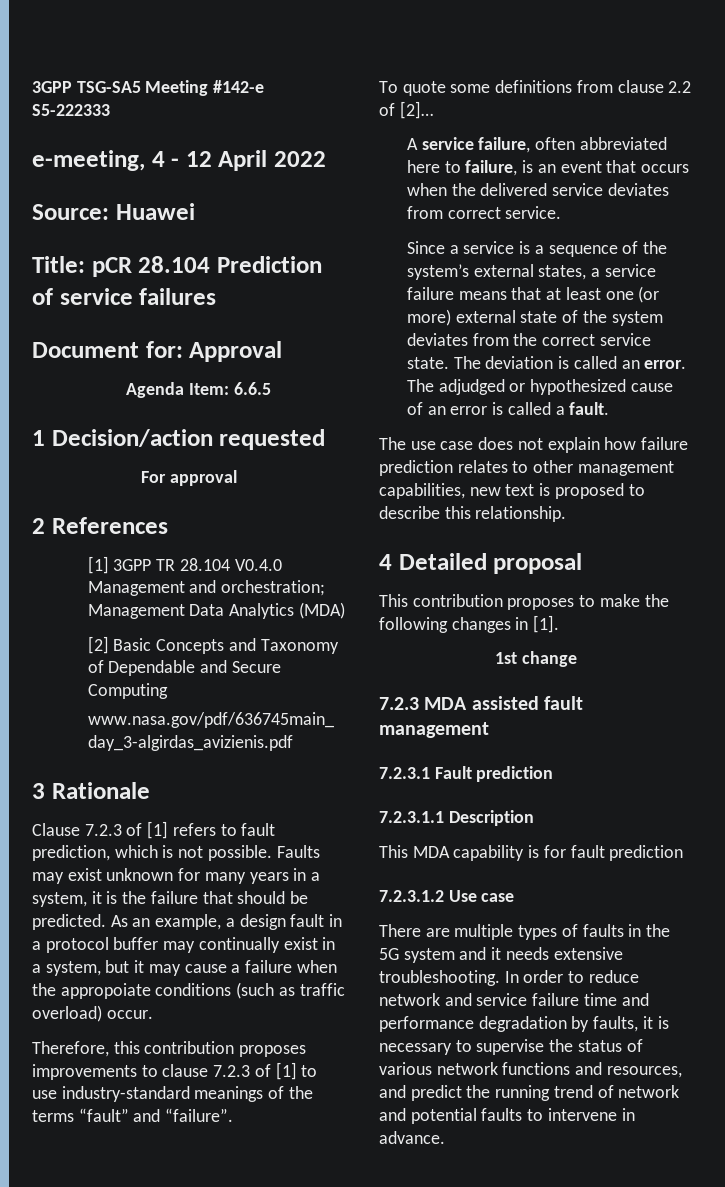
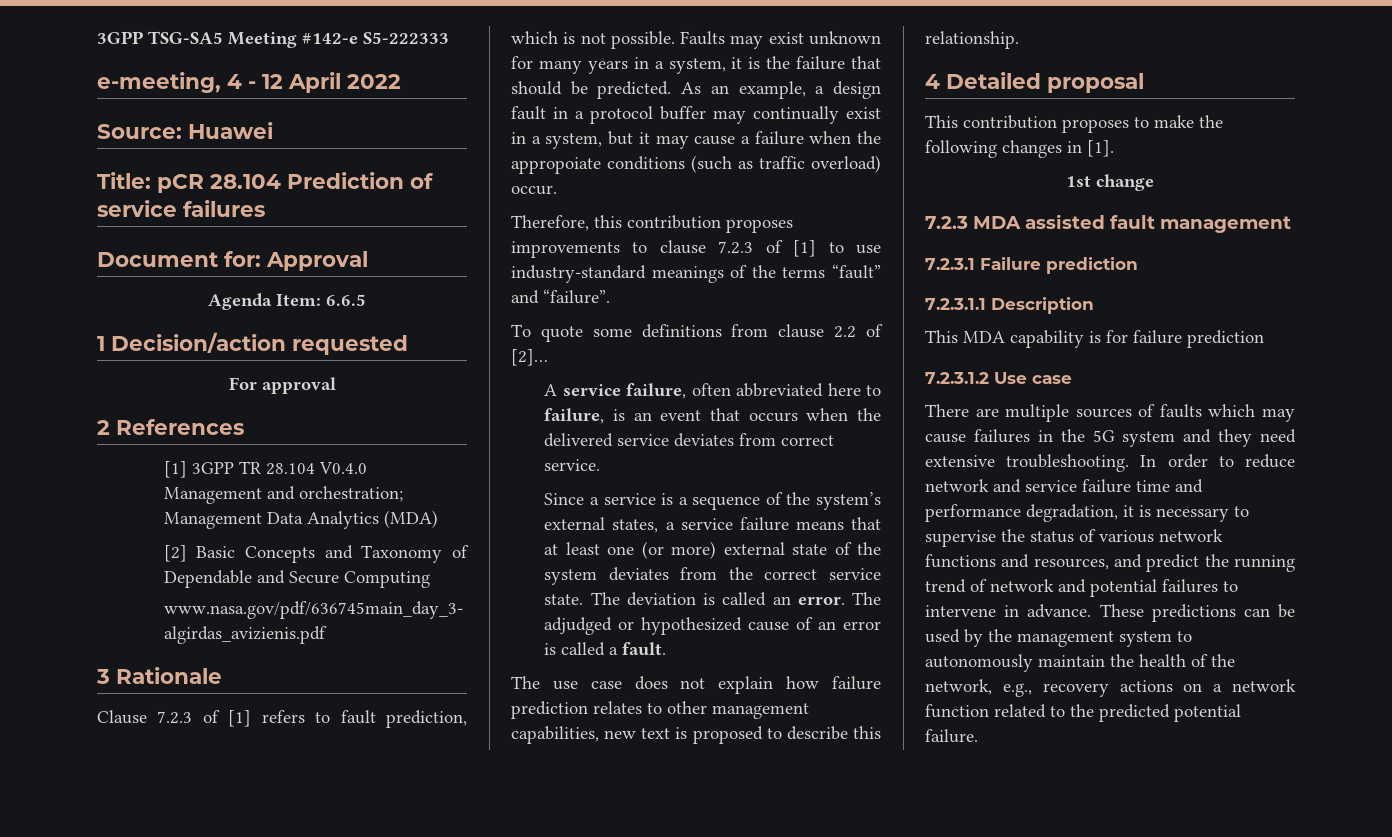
[434,766,472,779] Fault -> [980,257,1041,270] Failure
[570,845,605,858] fault -> [1133,330,1182,344] failure
[518,925,558,940] types -> [1075,408,1132,418] sources
(624, 930) none -> [1208,404,1295,422] [925,429,1030,443] which may cause failures
[491,947,549,960] it needs -> [1218,429,1296,447] they need
[478,1016,639,1032] degradation by faults, -> [1026,504,1118,522] degradation,
[481,1108,523,1121] faults -> [1162,579,1218,593] failures
(445, 1137) none -> [1099,604,1295,622] [925,629,1192,647] [925,654,1235,672] [925,679,1296,697] [925,704,1241,722] [925,729,978,743] These predictions can be used by the management system to autonomously maintain the health of the network, e.g., recovery actions on a network function related to the predicted potential failure.

